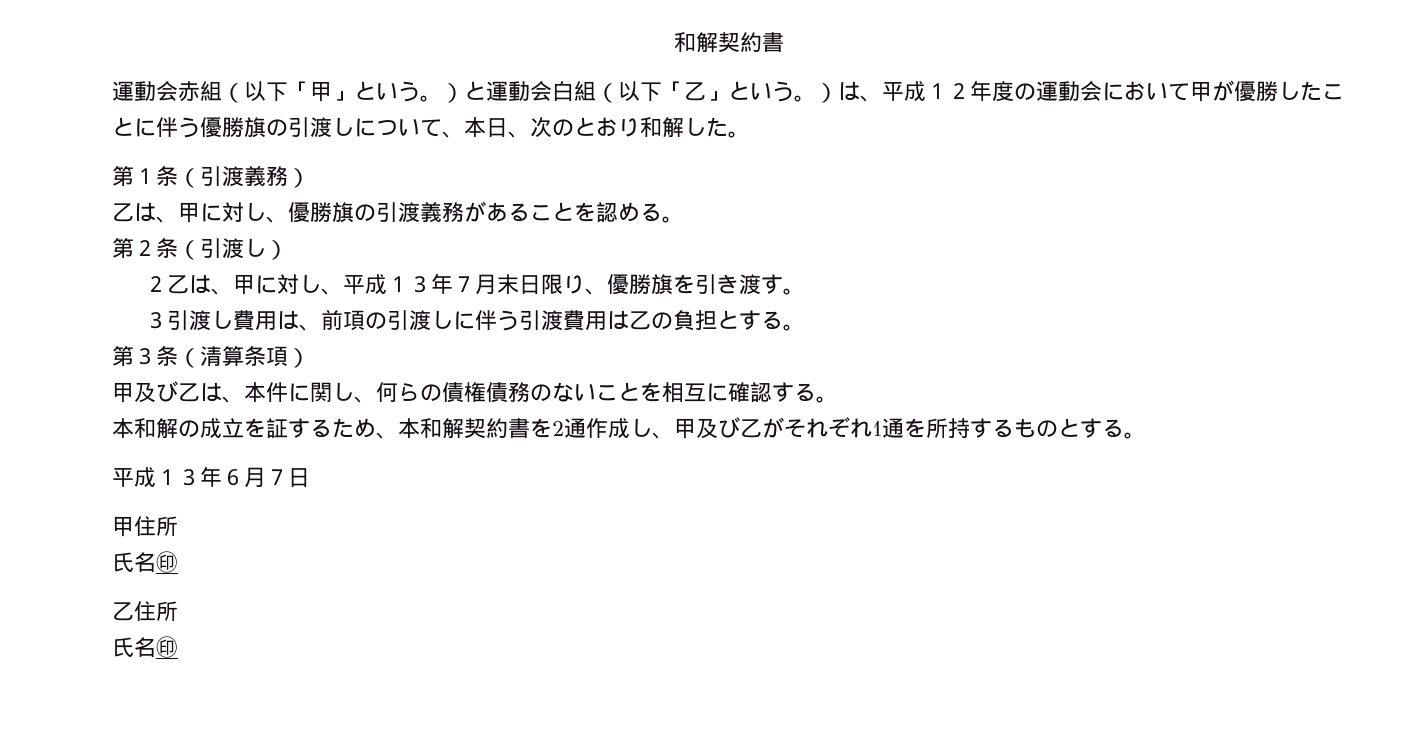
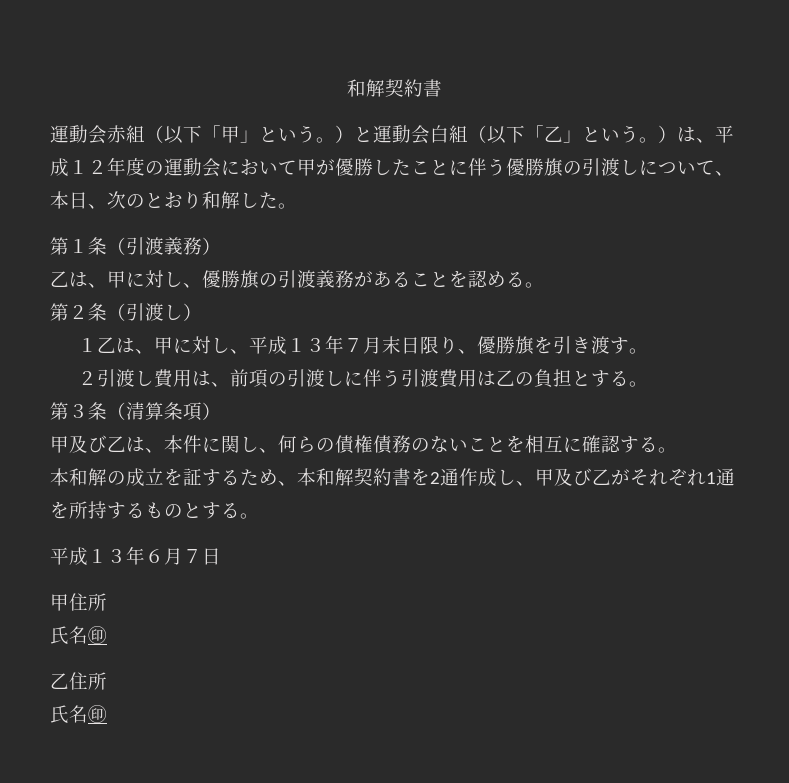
[145,276,168,292] ２ -> [77,338,97,352] １
[145,312,168,329] ３ -> [77,371,97,385] ２

